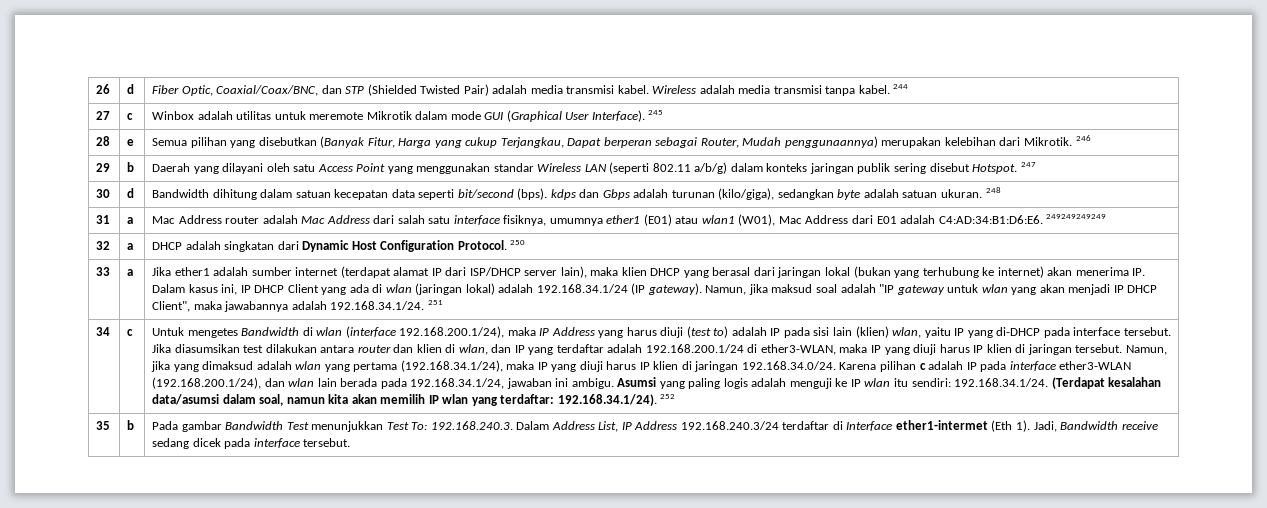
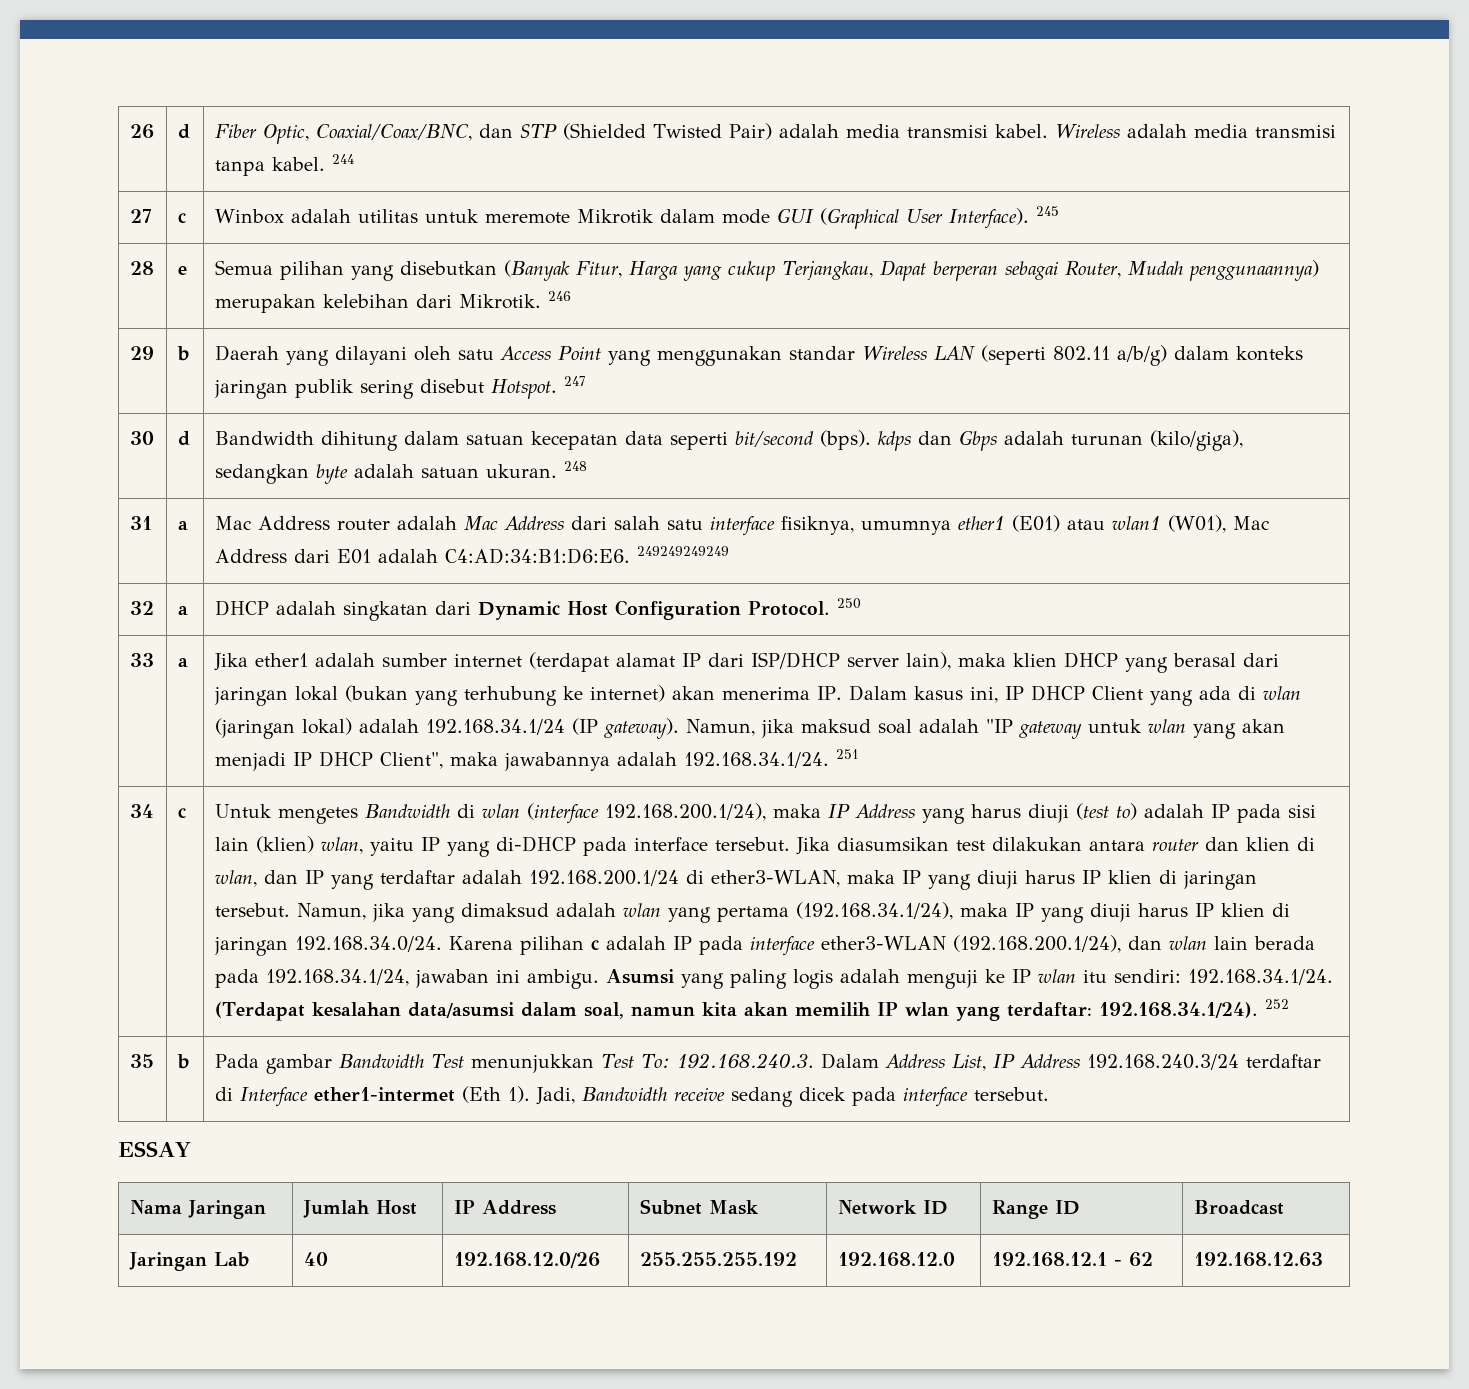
(351, 442) none -> [118,1141,191,1157] [129,1200,266,1219] [302,1200,417,1218] [453,1200,556,1215] [639,1199,759,1215] [837,1200,948,1215] [991,1200,1080,1219] [1193,1200,1284,1215] [128,1252,249,1271] [303,1252,328,1266] [453,1252,600,1268] [639,1252,797,1266] [837,1252,955,1267] [991,1252,1153,1267] [1193,1252,1323,1267] // ESSAY // Nama Jaringan | Jumlah Host | IP Address | Subnet Mask | Network ID | Range ID | Broadcast // Jaringan Lab | 40 | 192.168.12.0/26 | 255.255.255.192 | 192.168.12.0 | 192.168.12.1 - 62 | 192.168.12.63

